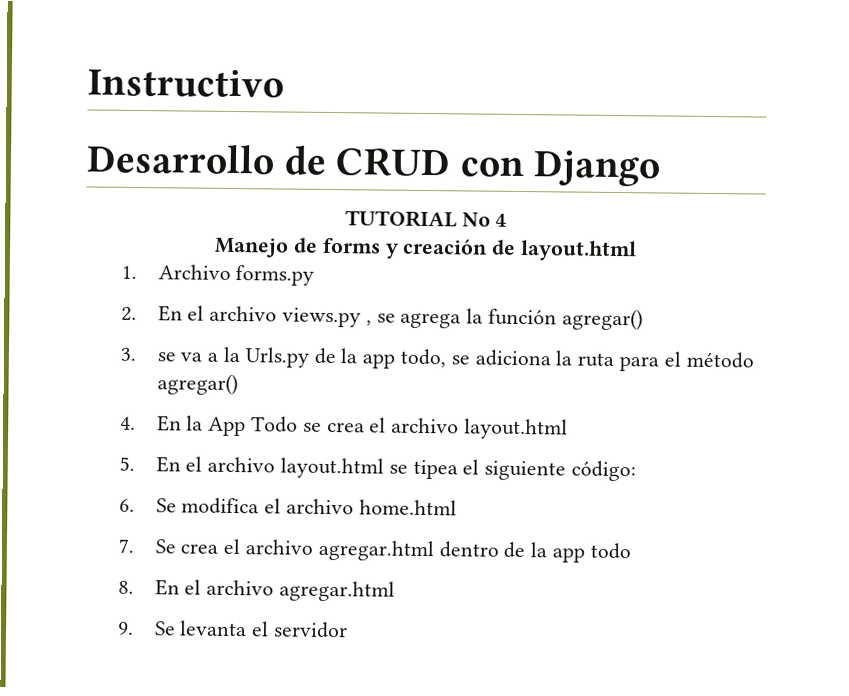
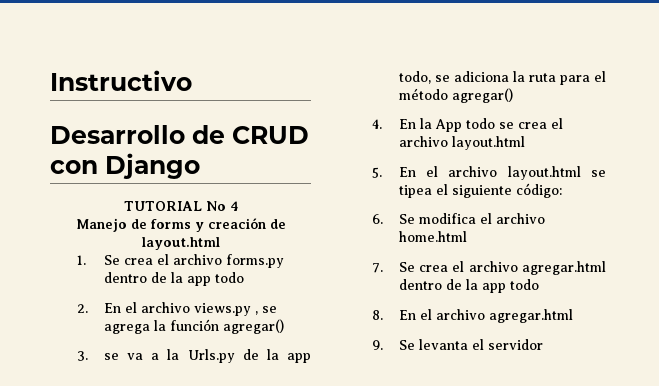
[157,264,315,286] Archivo forms.py -> [103,254,284,268] [103,272,244,286] Se crea el archivo forms.py dentro de la app todo
[251,416,299,433] Todo -> [465,118,495,129] todo

